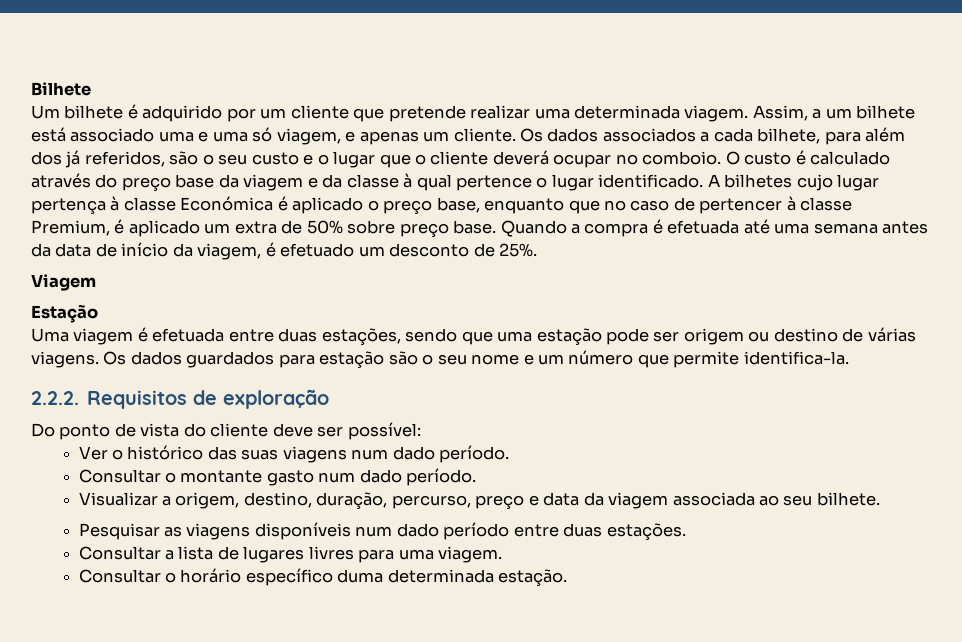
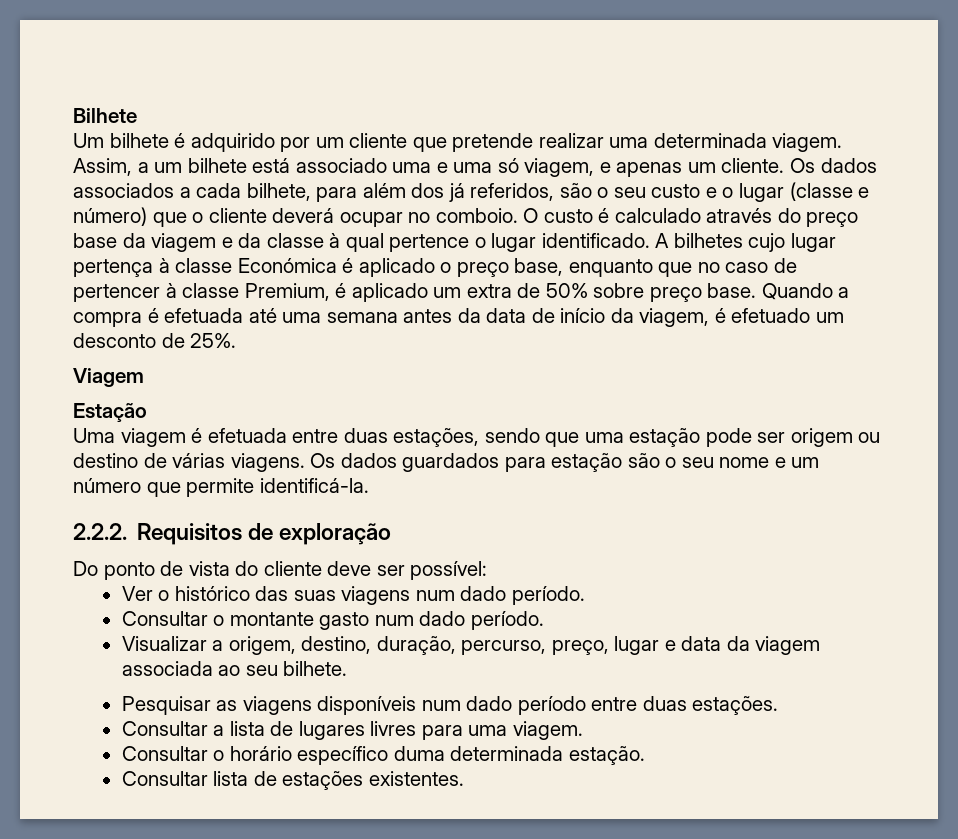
(376, 159) none -> [789,182,870,201] [73,207,147,226] (classe e número)
[743,351,849,365] identifica-la. -> [259,478,369,493] identificá-la.
[475,495,525,509] preço -> [551,636,660,655] preço, lugar
(568, 577) none -> [121,771,464,790] // Consultar lista de estações existentes.

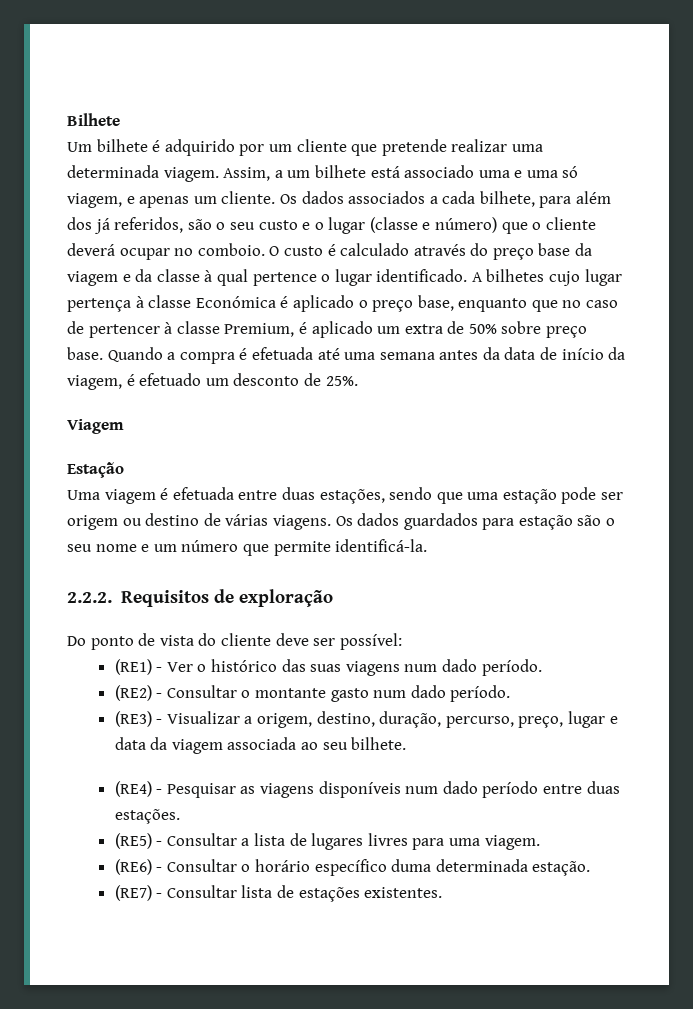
(488, 570) none -> [114,659,163,675] (RE1) -
(585, 595) none -> [114,685,163,701] (RE2) -
(544, 620) none -> [114,711,163,727] (RE3) -
(348, 668) none -> [114,781,163,797] (RE4) -
(779, 705) none -> [114,833,163,849] (RE5) -
(583, 730) none -> [114,859,163,875] (RE6) -
(645, 755) none -> [114,885,163,901] (RE7) -

